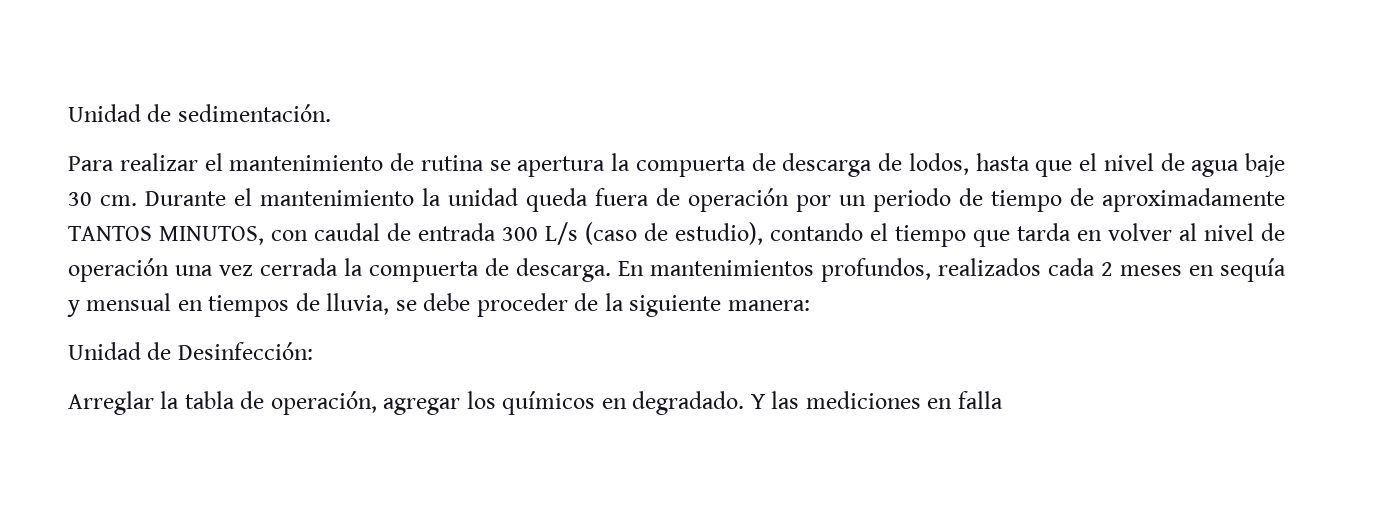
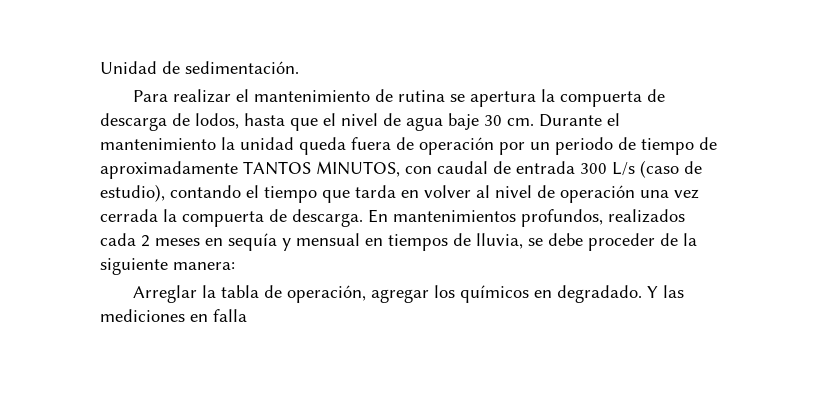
[68,342,313,360] // Unidad de Desinfección: -> (235, 266) none

